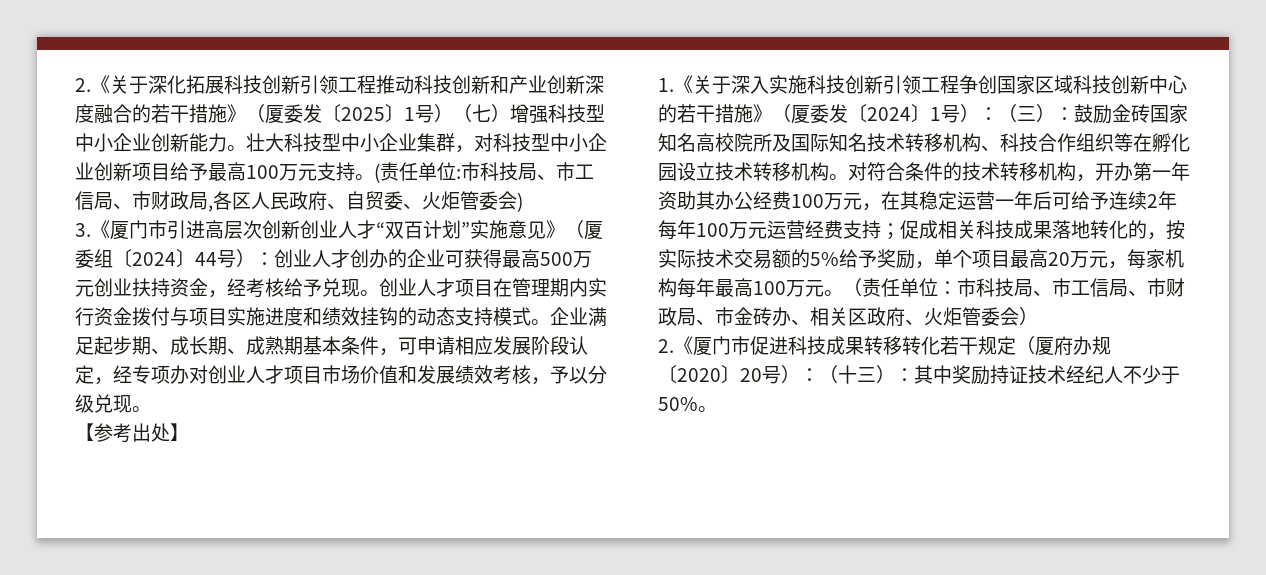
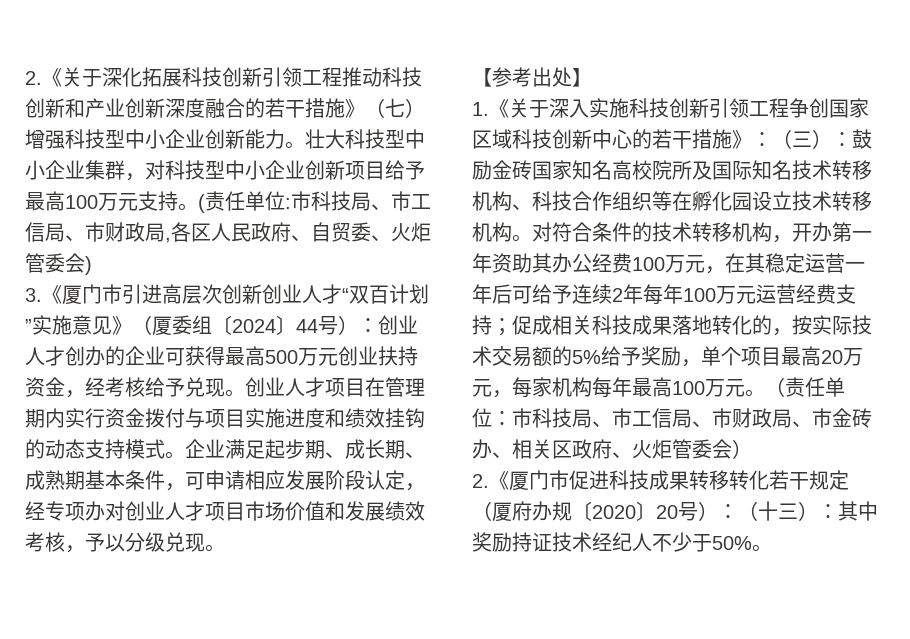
[265,104,472,123] 厦委发〔2025〕1号）（ -> (385, 108) none
[772,104,979,123] （厦委发〔2024〕1号） -> (752, 139) none

